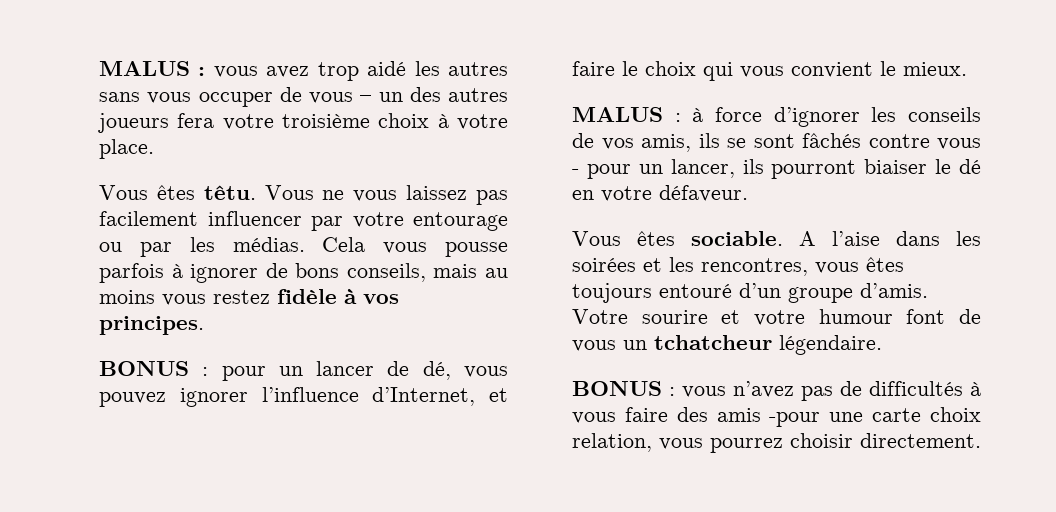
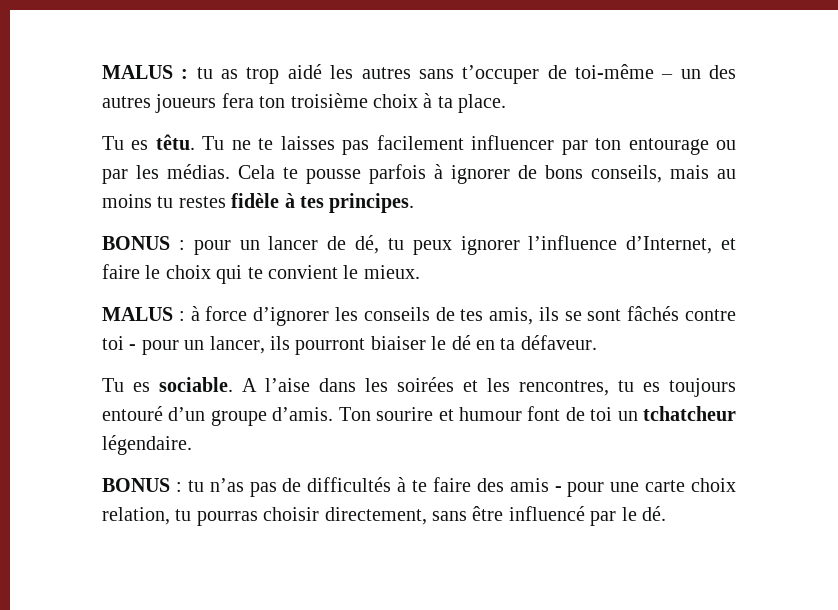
[99,61,310,78] MALUS : vous avez -> [102,65,239,79] MALUS : tu as
[147,87,353,107] vous occuper de vous -> [462,64,654,84] t’occuper de toi-même
[222,114,274,130] votre -> [259,96,286,108] ton
[456,114,508,130] votre -> [437,96,453,108] ta
[99,185,468,202] Vous êtes têtu. Vous ne vous laissez -> [102,134,335,150] Tu es têtu. Tu ne te laisses
[352,212,404,228] votre -> [595,138,622,150] ton
[383,242,428,254] vous -> [283,167,298,179] te
[162,290,270,306] vous restez -> [157,196,226,208] tu restes
[363,294,399,304] vos -> [300,196,324,208] tes
[463,366,508,378] [99,392,166,407] vous pouvez -> [387,238,452,255] tu peux
[740,66,784,78] vous -> [247,267,263,279] te
[601,138,634,150] vos -> [460,309,484,321] tes
[937,138,981,150] vous -> [102,336,124,350] toi
[601,186,652,202] votre -> [500,338,516,350] ta
[572,231,675,246] Vous êtes -> [102,378,150,392] Tu es
[815,257,904,274] vous êtes -> [618,380,660,392] tu es
[572,309,628,324] Votre -> [338,407,371,421] Ton
[754,310,805,326] votre -> (454, 415) none
[572,340,616,352] vous -> [590,407,613,421] toi
[682,381,794,398] vous n’avez -> [187,478,244,492] tu n’as
[572,412,616,424] vous -> [412,480,427,492] te
[769,412,821,427] -pour -> [554,482,605,497] - pour
[659,433,981,453] vous pourrez choisir directement. -> [175,506,666,526] tu pourras choisir directement, sans être influencé par le dé.

